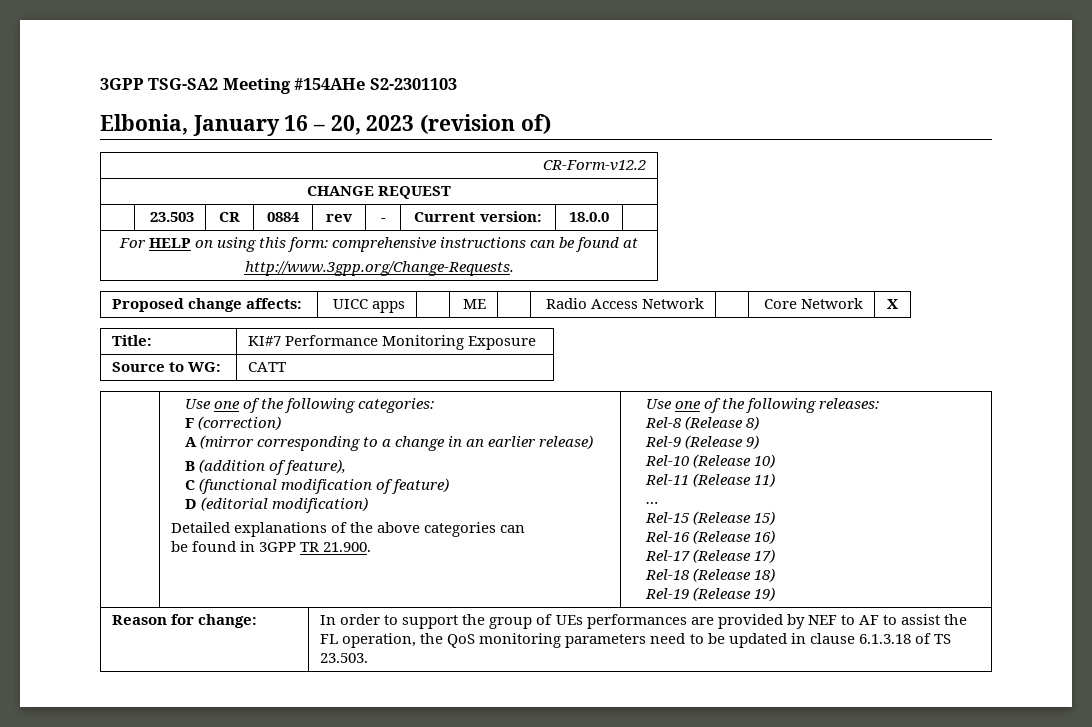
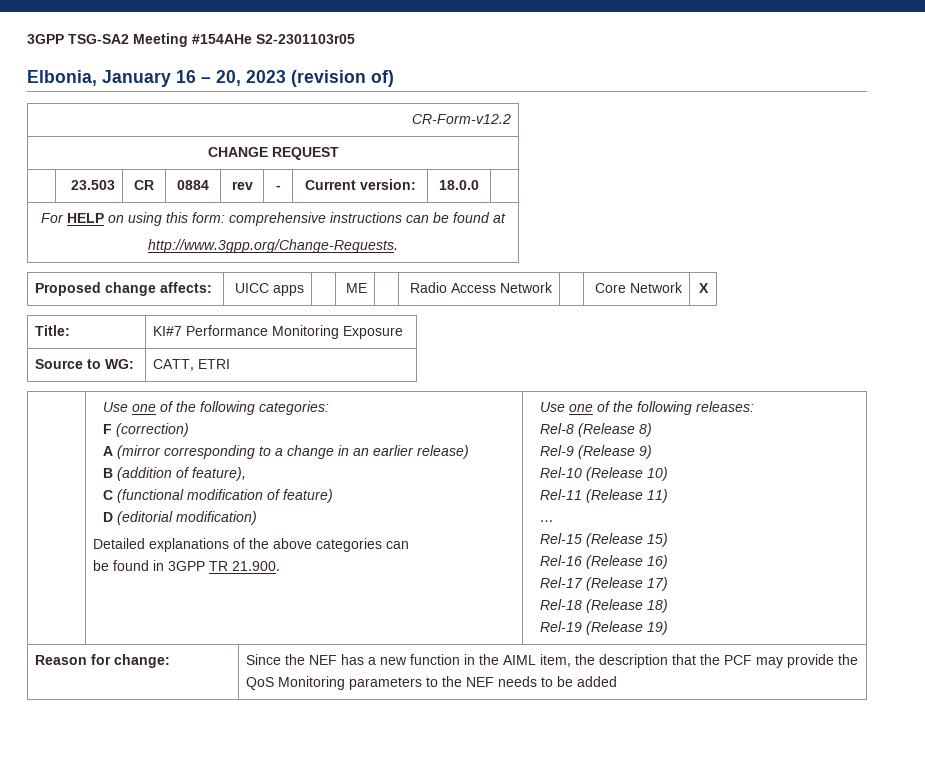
[369,78,457,90] S2-2301103 -> [256,34,355,44] S2-2301103r05
[248,362,287,372] CATT -> [153,359,231,371] CATT, ETRI
[320,614,968,629] [320,633,951,648] [320,653,369,663] In order to support the group of UEs performances are provided by NEF to AF to assist the FL operation, the QoS monitoring parameters need to be updated in clause 6.1.3.18 of TS 23.503. -> [246,654,859,668] [246,676,618,690] Since the NEF has a new function in the AIML item, the description that the PCF may provide the QoS Monitoring parameters to the NEF needs to be added

